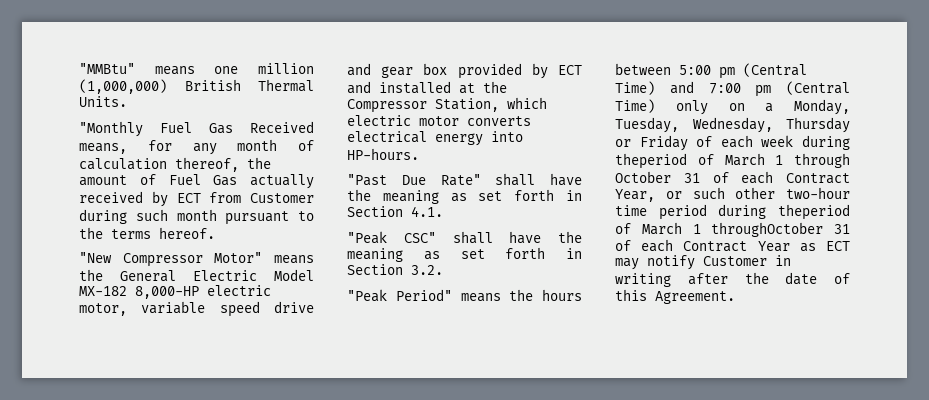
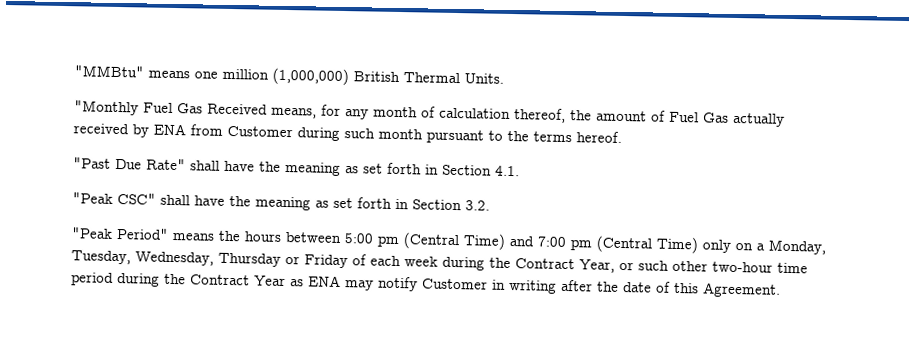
[176,193,201,203] ECT -> [153,123,186,136] ENA
[79,252,314,267] [79,269,314,282] [79,285,271,299] [79,301,314,317] [347,63,582,79] [347,81,507,94] [347,97,547,113] [347,115,531,126] [347,131,523,146] [347,148,419,160] // "New Compressor Motor" means the General Electric Model MX-182 8,000-HP electric motor, variable speed drive and gear box provided by ECT and installed at the Compressor Station, which electric motor converts electrical energy into HP-hours. -> (622, 137) none
[615,153,850,169] [615,171,774,184] theperiod of March 1 through October 31 of each -> [489,257,511,269] the
[778,204,850,220] [615,222,850,237] [615,239,674,252] theperiod of March 1 throughOctober 31 of each -> [164,273,186,285] the
[826,241,850,251] ECT -> [308,275,341,287] ENA

